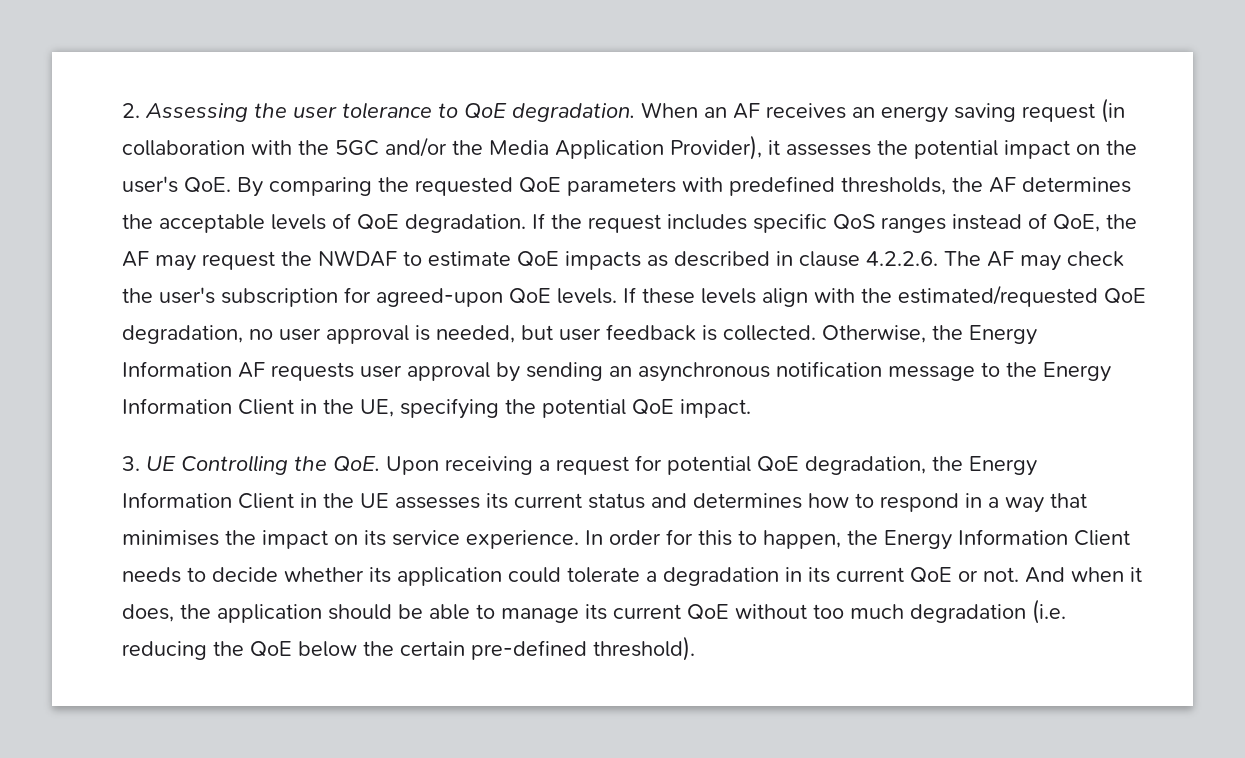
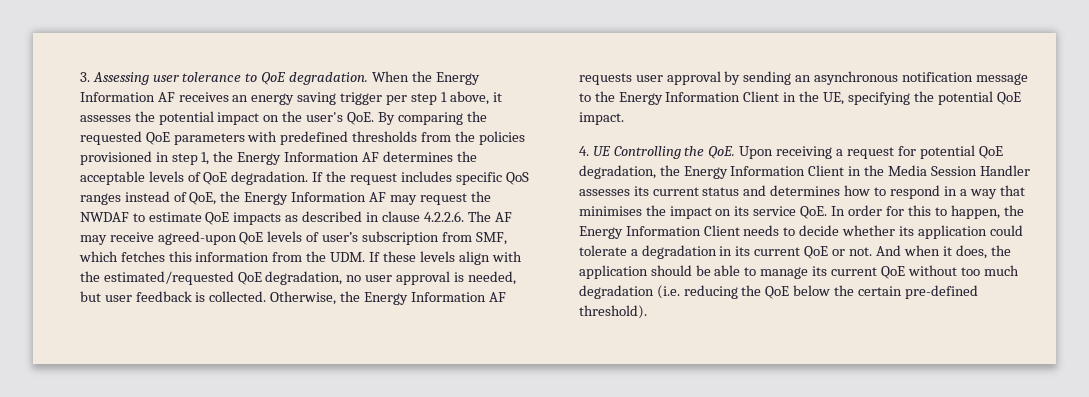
[121,103,287,122] 2. Assessing the -> [79,72,149,85] 3. Assessing
[703,107,727,118] an -> [412,71,480,85] [79,92,155,102] the Energy Information
[1021,98,1125,123] [121,135,762,160] request (in collaboration with the 5GC and/or the Media Application Provider), -> [340,91,489,105] trigger per step 1 above,
[840,177,983,195] thresholds, the -> [352,131,526,145] [79,151,360,165] thresholds from the policies provisioned in step 1, the Energy Information
(1137, 221) none -> [244,192,367,205] Energy Information
[1066,251,1124,267] [121,287,617,307] check the user's subscription for agreed-upon QoE levels. -> [109,231,507,245] [78,251,366,262] receive agreed-upon QoE levels of user’s subscription from SMF, which fetches this information from the UDM.
[121,456,140,471] 3. -> [578,146,589,156] 4.
[359,493,389,508] UE -> [888,165,1030,176] Media Session Handler
[465,530,579,549] experience. -> [800,206,828,219] QoE.

